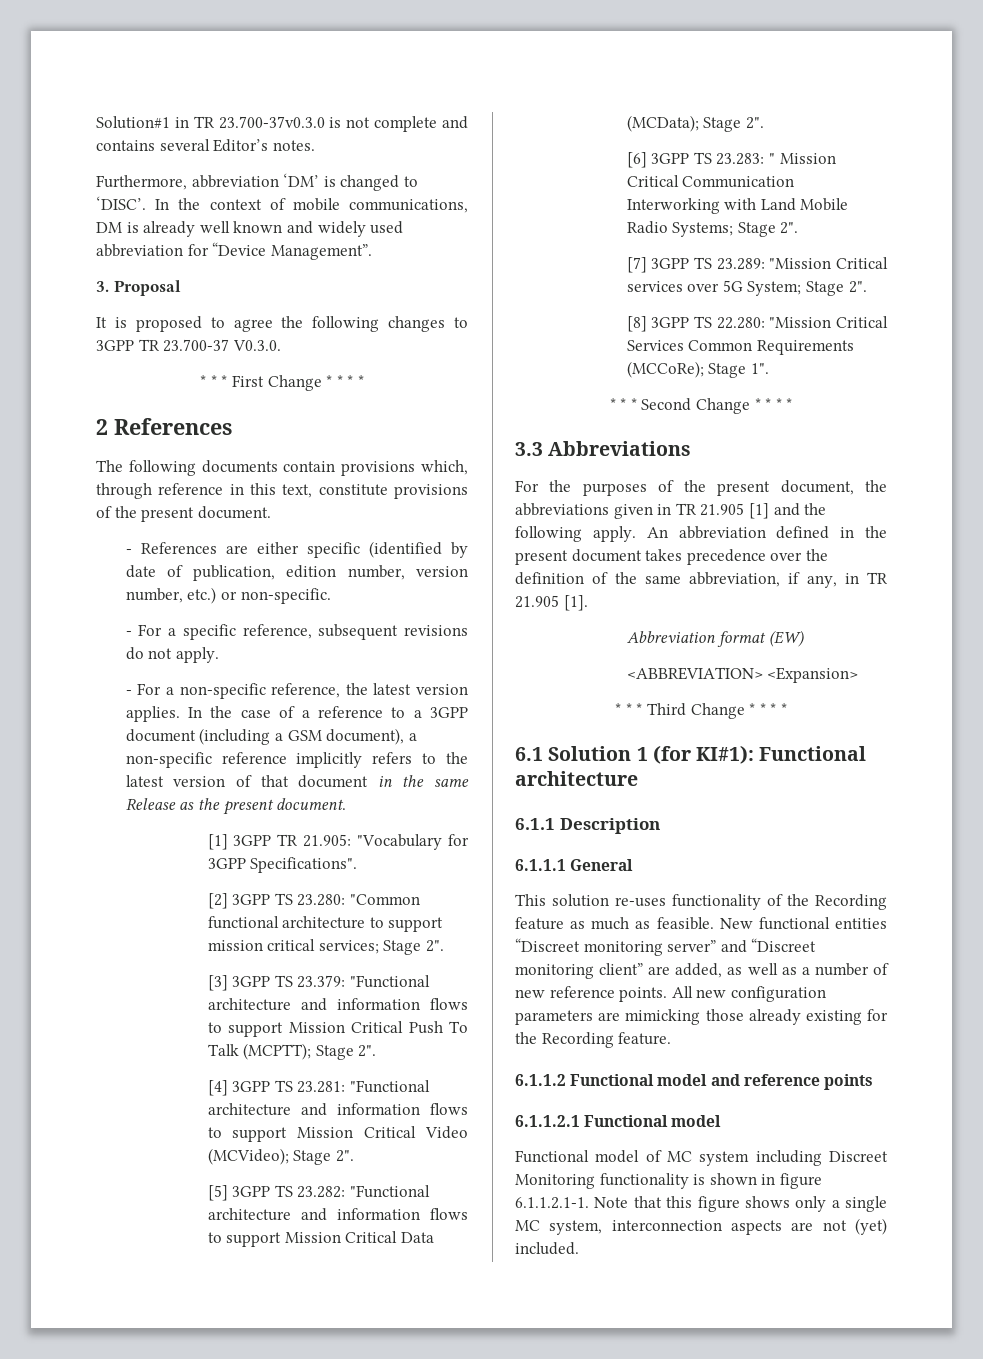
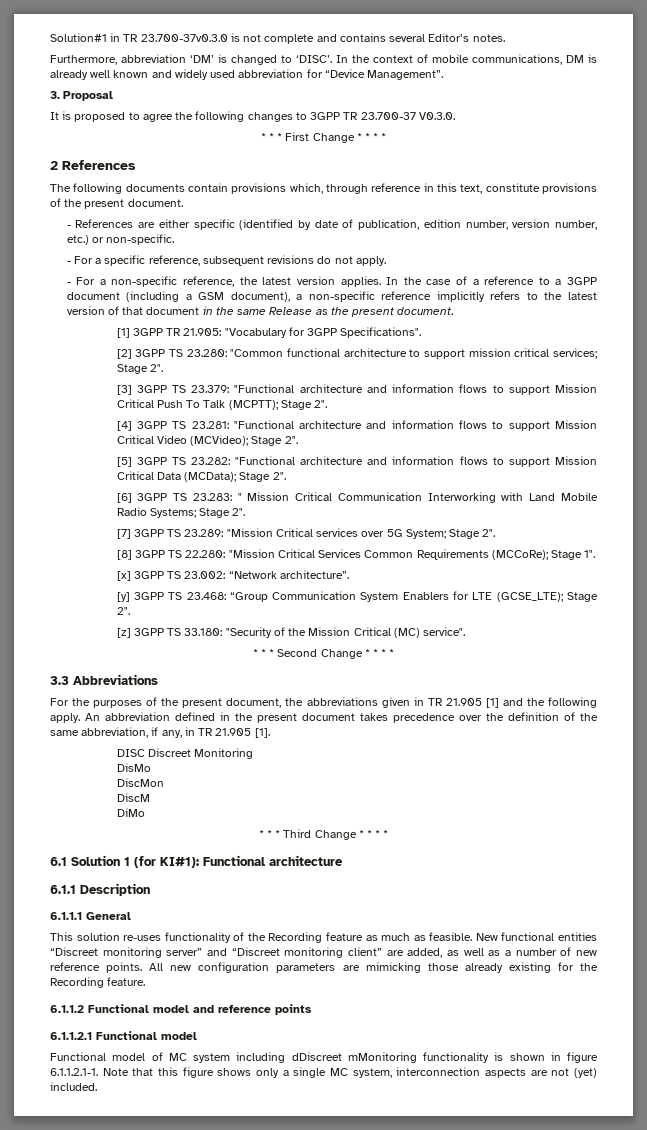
(769, 368) none -> [116,570,349,581] [116,591,599,602] [116,607,130,615] [116,627,465,638] // [x] 3GPP TS 23.002: “Network architecture”. // [y] 3GPP TS 23.468: “Group Communication System Enablers for LTE (GCSE_LTE); Stage 2". // [z] 3GPP TS 33.180: "Security of the Mission Critical (MC) service".
[626,630,804,647] [626,667,859,683] Abbreviation format (EW) // <ABBREVIATION> <Expansion> -> [116,748,254,759] [116,763,151,772] [116,778,164,787] [116,793,150,802] [116,808,145,817] DISC Discreet Monitoring // DisMo // DiscMon // DiscM // DiMo
[829,1151,888,1162] [515,1174,595,1189] Discreet Monitoring -> [291,1052,417,1063] dDiscreet mMonitoring

